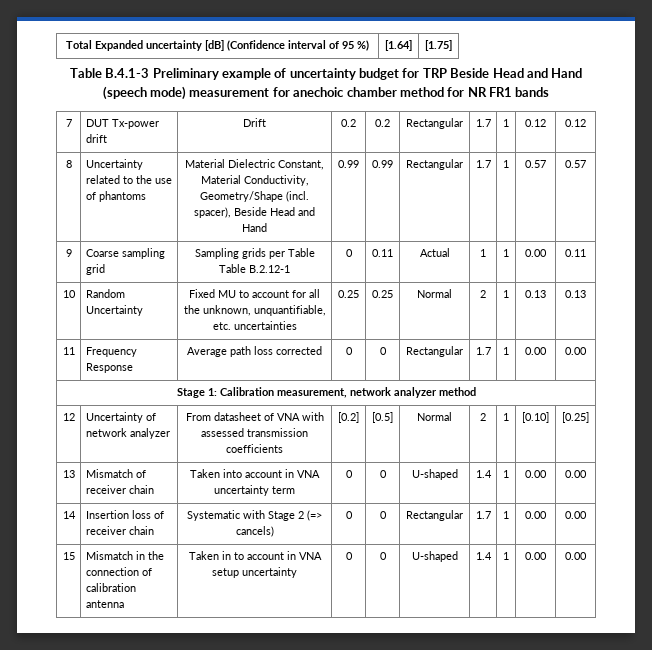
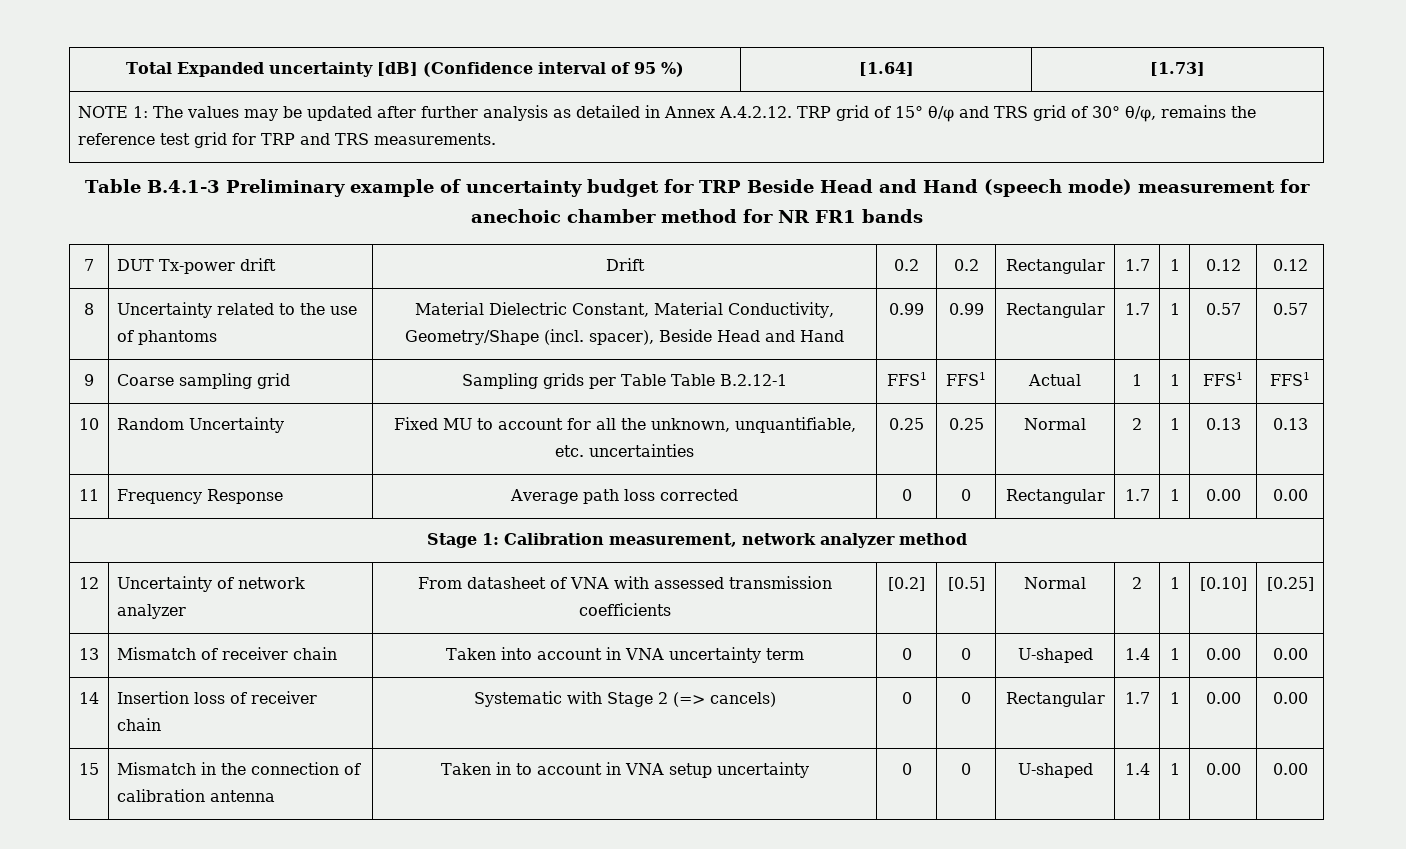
[425,40,452,51] [1.75] -> [1150,62,1205,76] [78,105,1257,122] [78,132,497,148] [1.73] // NOTE 1: The values may be updated after further analysis as detailed in Annex A.4.2.12. TRP grid of 15° θ/φ and TRS grid of 30° θ/φ, remains the reference test grid for TRP and TRS measurements.
[345,249,353,257] [372,249,393,257] 0 | 0.11 -> [886,372,927,386] [946,372,986,386] FFS1 | FFS1
[525,249,547,257] [565,249,586,257] 0.00 | 0.11 -> [1203,372,1243,386] [1270,372,1310,386] FFS1 | FFS1

